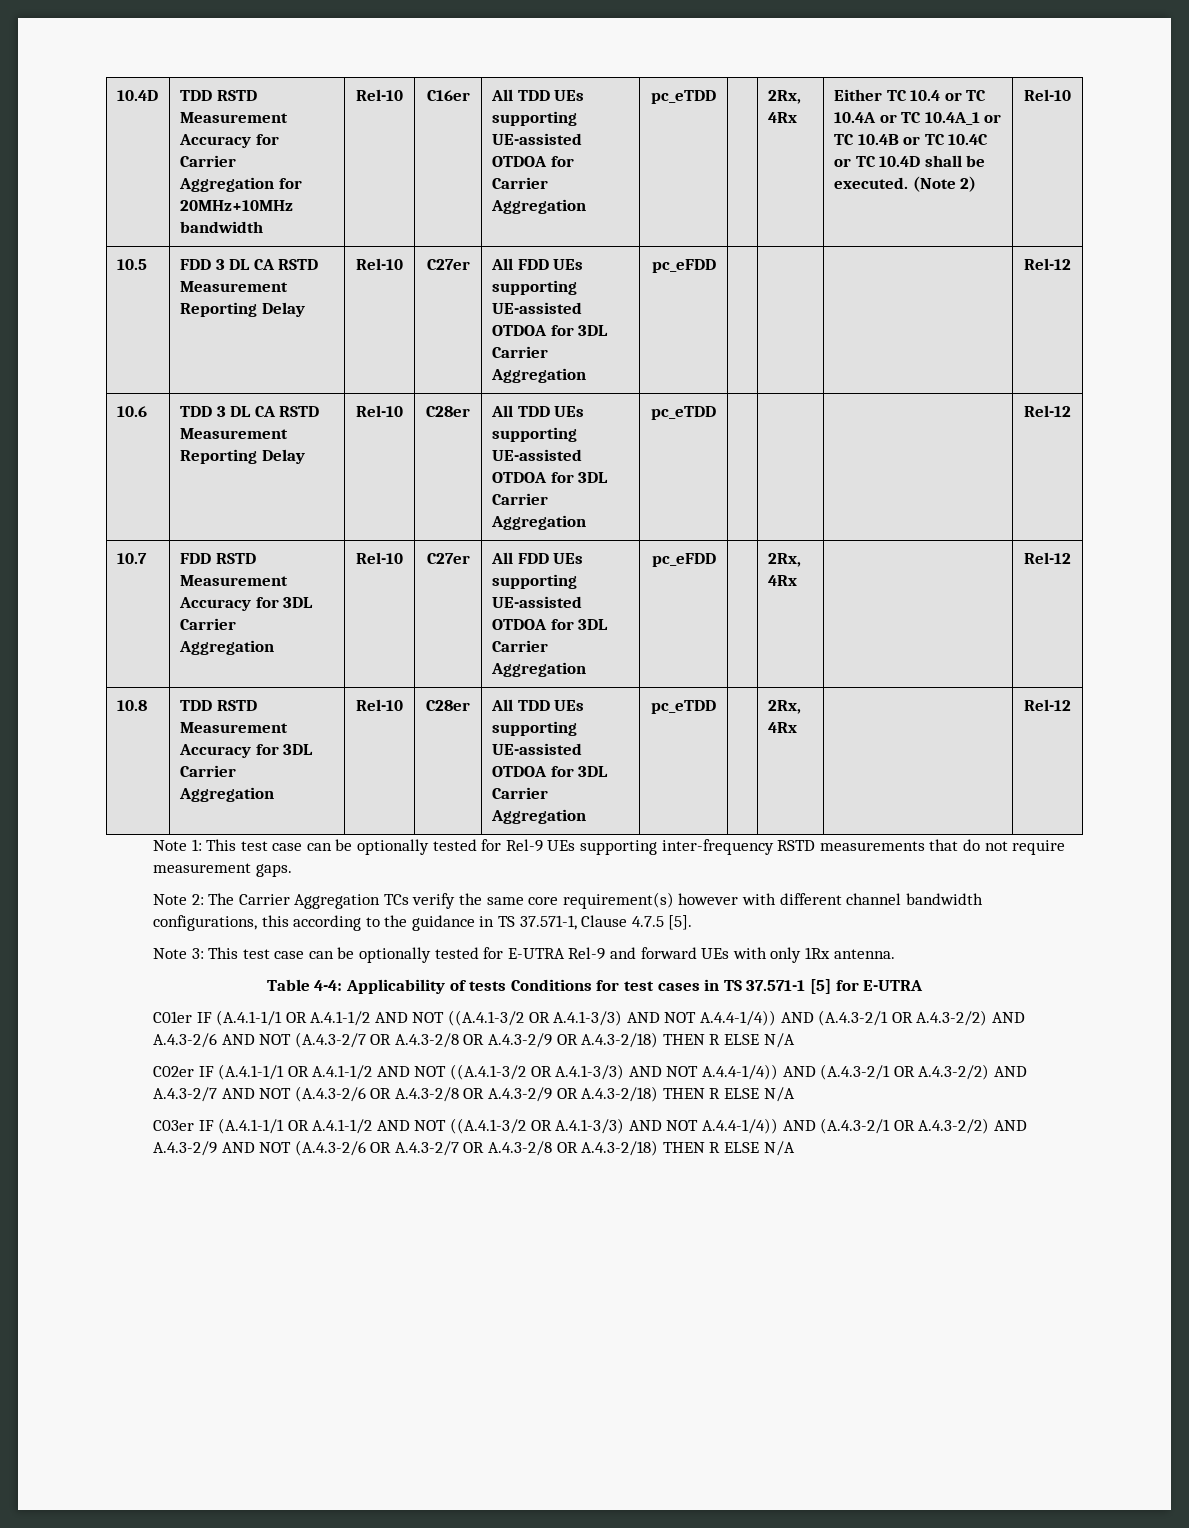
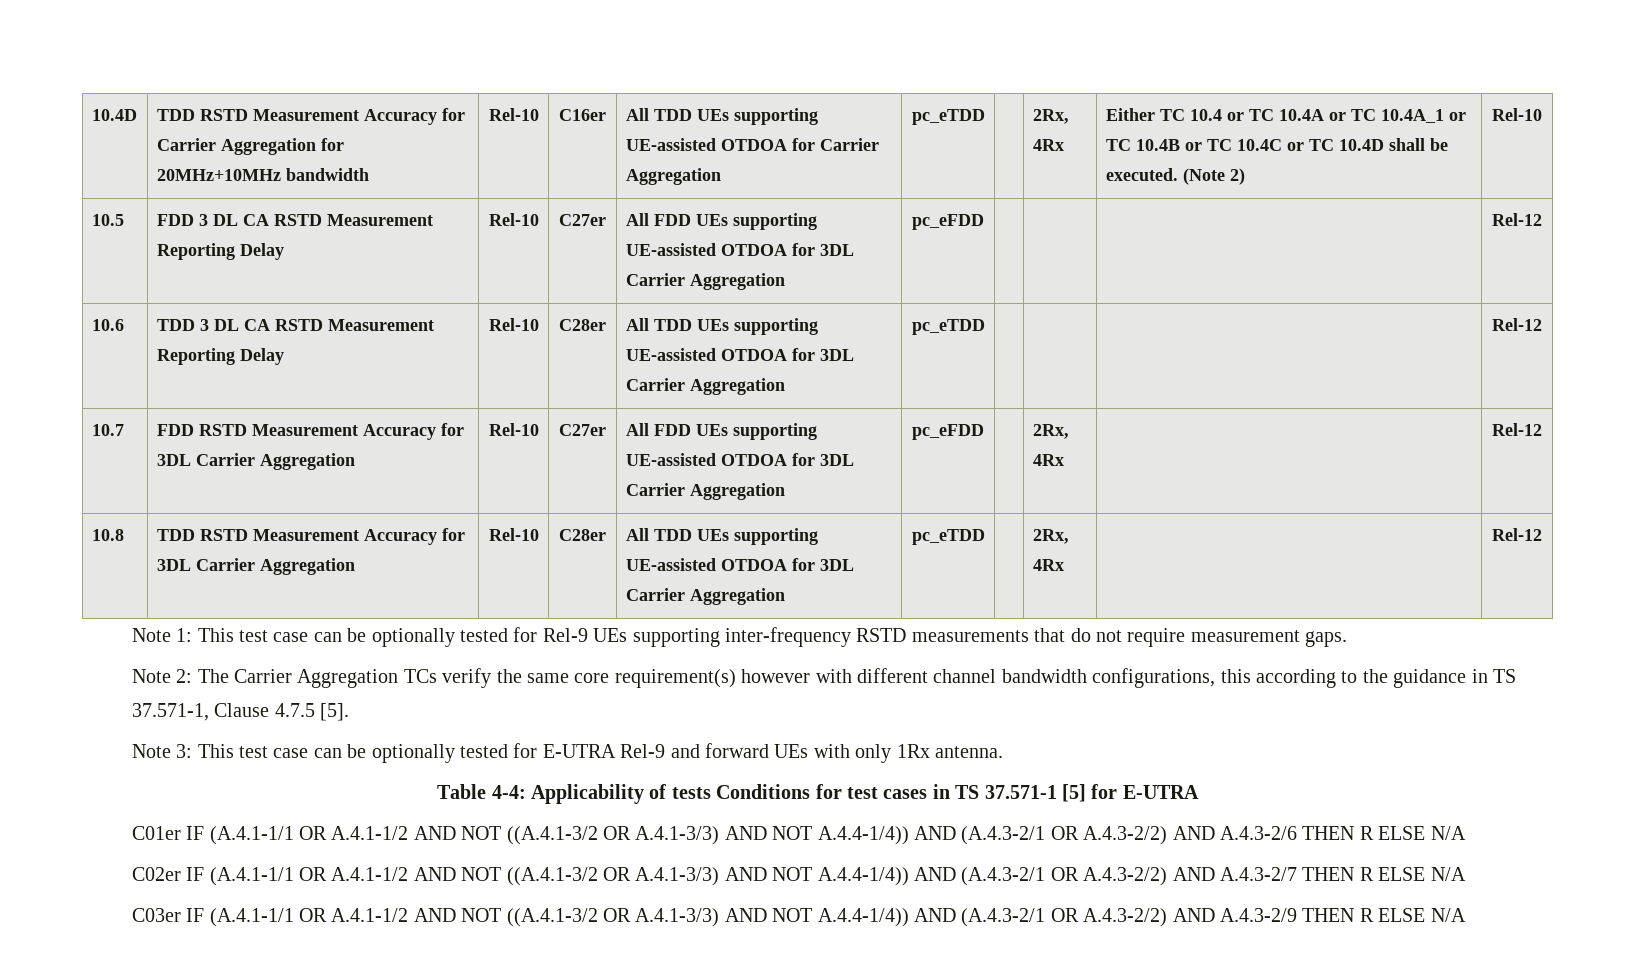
[221,1032,659,1048] AND NOT (A.4.3-2/7 OR A.4.3-2/8 OR A.4.3-2/9 OR A.4.3-2/18) -> (1297, 833) none
[221,1086,659,1102] AND NOT (A.4.3-2/6 OR A.4.3-2/8 OR A.4.3-2/9 OR A.4.3-2/18) -> (1297, 874) none
[221,1140,659,1156] AND NOT (A.4.3-2/6 OR A.4.3-2/7 OR A.4.3-2/8 OR A.4.3-2/18) -> (1297, 915) none

